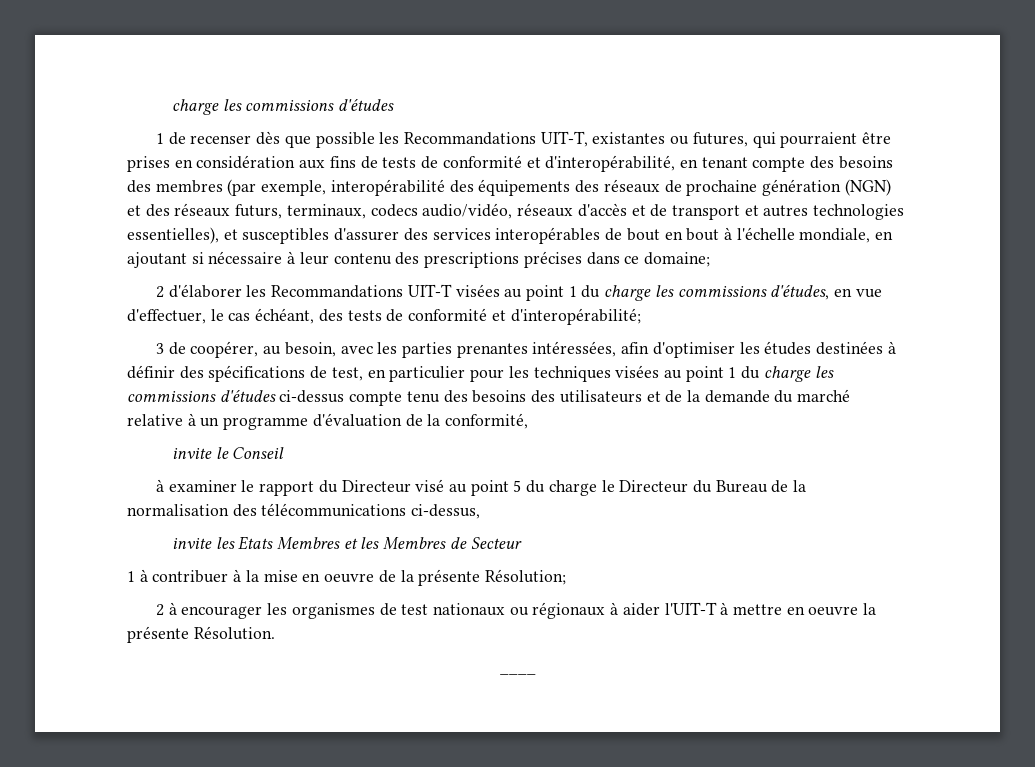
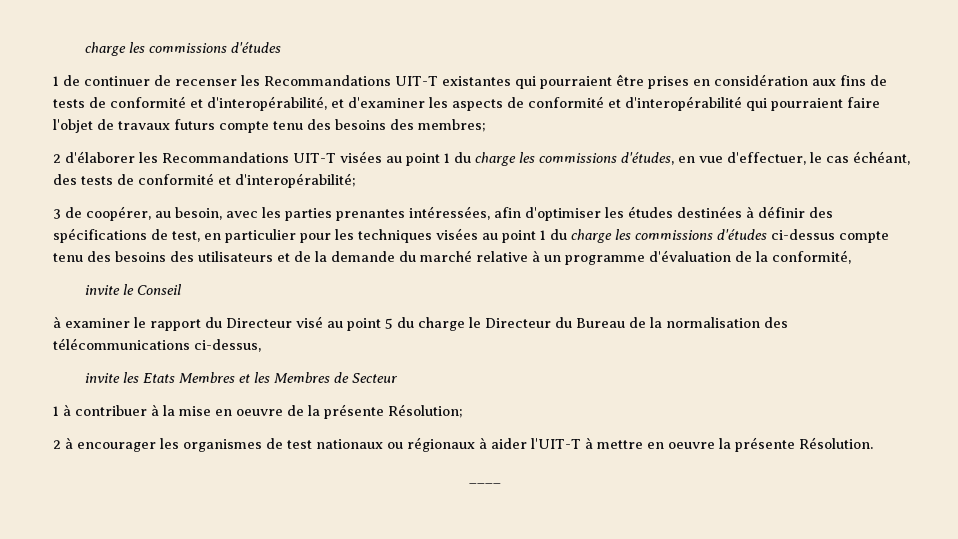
[190,131,748,148] recenser dès que possible les Recommandations UIT-T, existantes ou futures, -> [84,75,511,86] continuer de recenser les Recommandations UIT-T existantes
[679,156,893,172] [127,179,891,196] [127,203,905,220] [127,227,894,244] [127,251,710,268] en tenant compte des besoins des membres (par exemple, interopérabilité des équipements des réseaux de prochaine génération (NGN) et des réseaux futurs, terminaux, codecs audio/vidéo, réseaux d'accès et de transport et autres technologies essentielles), et susceptibles d'assurer des services interopérables de bout en bout à l'échelle mondiale, en ajoutant si nécessaire à leur contenu des prescriptions précises dans ce domaine; -> [331,96,880,111] [53,119,486,133] et d'examiner les aspects de conformité et d'interopérabilité qui pourraient faire l'objet de travaux futurs compte tenu des besoins des membres;

